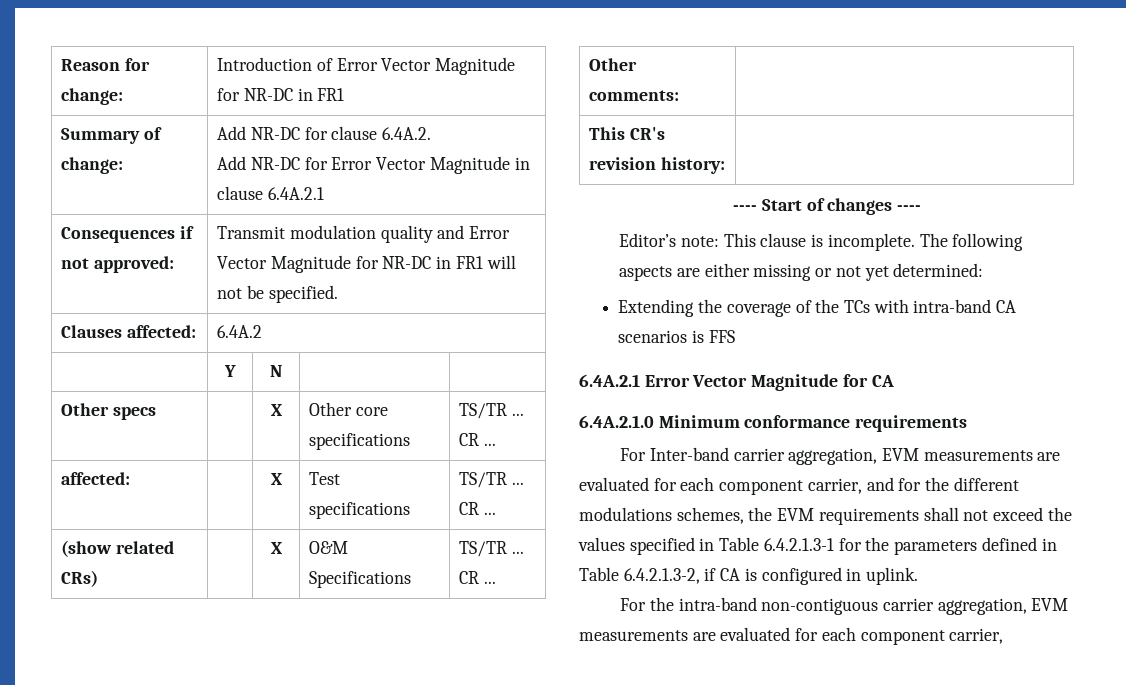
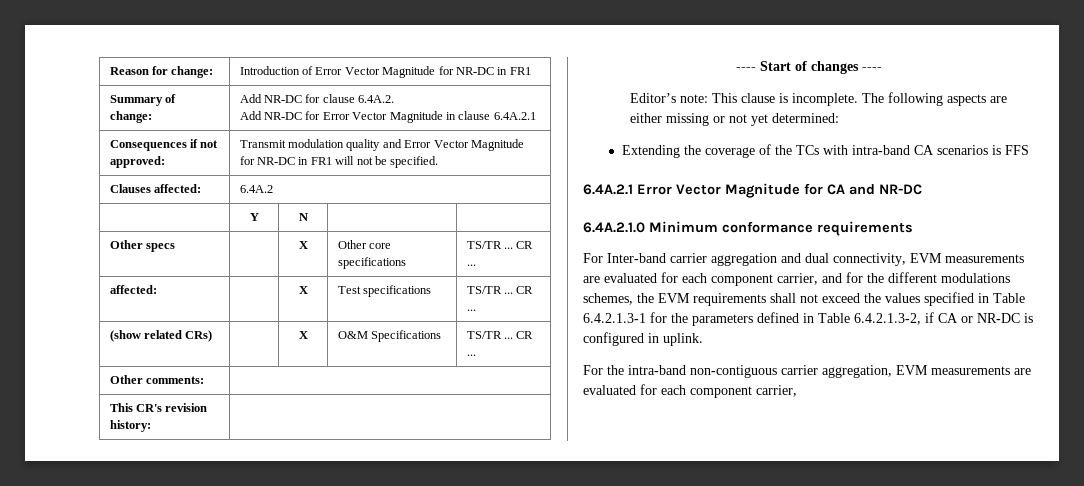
(894, 381) none -> [849,184,922,195] and NR-DC
[788,448,878,465] aggregation, -> [711,253,906,266] aggregation and dual connectivity,
(741, 574) none -> [961,313,1020,323] or NR-DC

